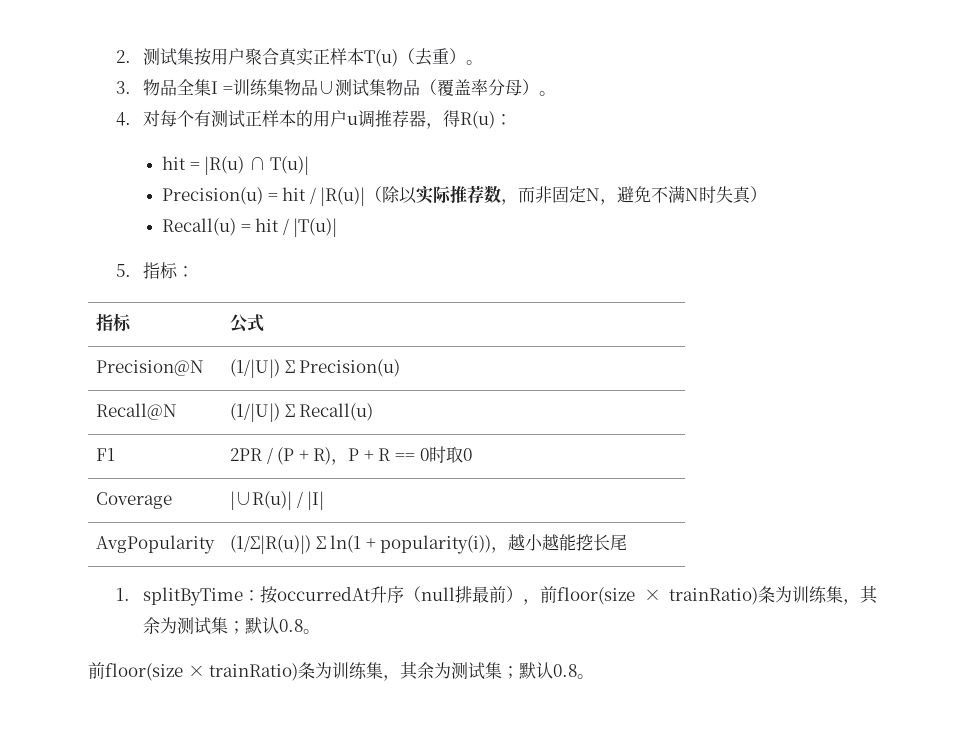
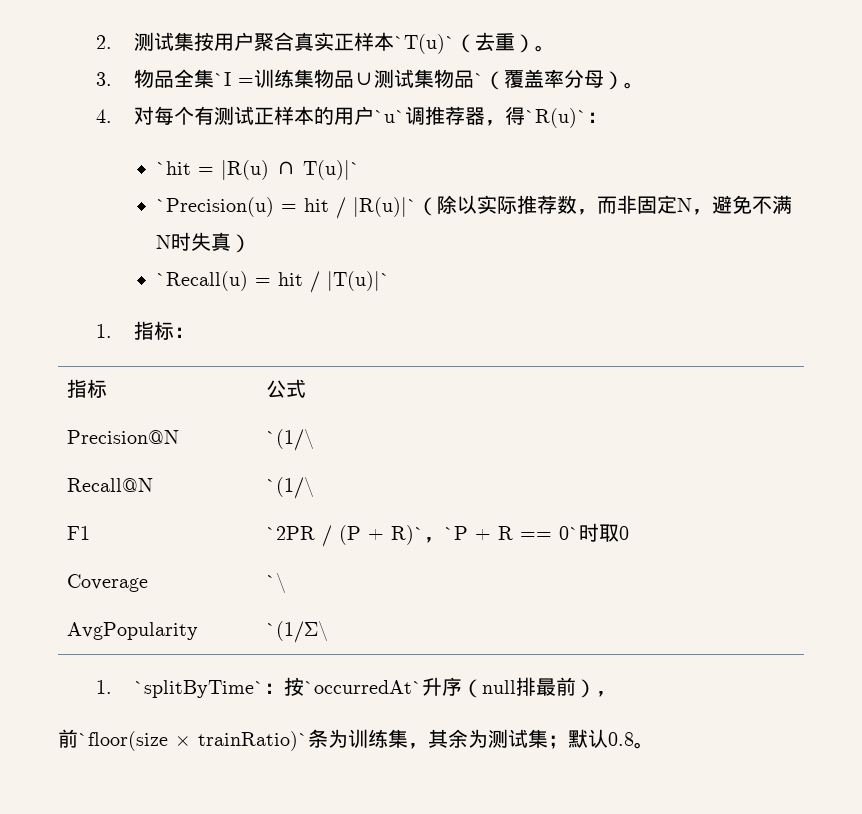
[364,49,399,67] T(u) -> [394,34,456,54] `T(u)`
[211,81,219,94] I -> [214,72,232,86] `I
(420, 87) none -> [474,73,485,86] `
[347,116,359,125] u -> [374,110,406,123] `u`
[460,111,513,129] [162,156,187,170] R(u)： // hit -> [525,108,608,128] [156,161,192,175] `R(u)`： // `hit
[270,156,310,175] [162,187,366,206] T(u)| // Precision(u) = hit / |R(u)| -> [303,160,361,180] [156,197,418,219] T(u)|` // `Precision(u) = hit / |R(u)|`
[162,218,338,237] [115,264,131,277] Recall(u) = hit / |T(u)| // 5. -> [156,271,391,293] [96,324,113,338] `Recall(u) = hit / |T(u)|` // 1.
[229,359,401,378] [95,403,177,420] [229,403,374,422] (1/|U|) Σ Precision(u) // Recall@N | (1/|U|) Σ Recall(u) -> [265,429,314,451] [66,478,153,492] [265,477,314,499] `(1/\ // Recall@N | `(1/\
[229,448,262,461] 2PR -> [265,526,315,540] `2PR
[313,447,360,465] R)，P -> [390,525,468,545] R)`，`P
[419,448,429,461] 0 -> [558,526,579,540] 0`
[229,491,325,510] [95,535,215,554] [229,534,628,554] [115,586,372,606] |∪R(u)| / |I| // AvgPopularity | (1/Σ|R(u)|) Σ ln(1 + popularity(i))，越小越能挖长尾 // 1. splitByTime：按occurredAt -> [265,573,286,593] [66,622,198,640] [265,621,328,643] [96,677,423,698] `\ // AvgPopularity | `(1/Σ\ // 1. `splitByTime`：按`occurredAt`
[540,585,878,605] [143,617,321,635] [88,661,595,681] 前floor(size × trainRatio)条为训练集，其余为测试集；默认0.8。 // 前floor(size × trainRatio)条为训练集，其余为测试集；默认0.8。 -> [58,729,654,751] // 前`floor(size × trainRatio)`条为训练集，其余为测试集；默认0.8。

